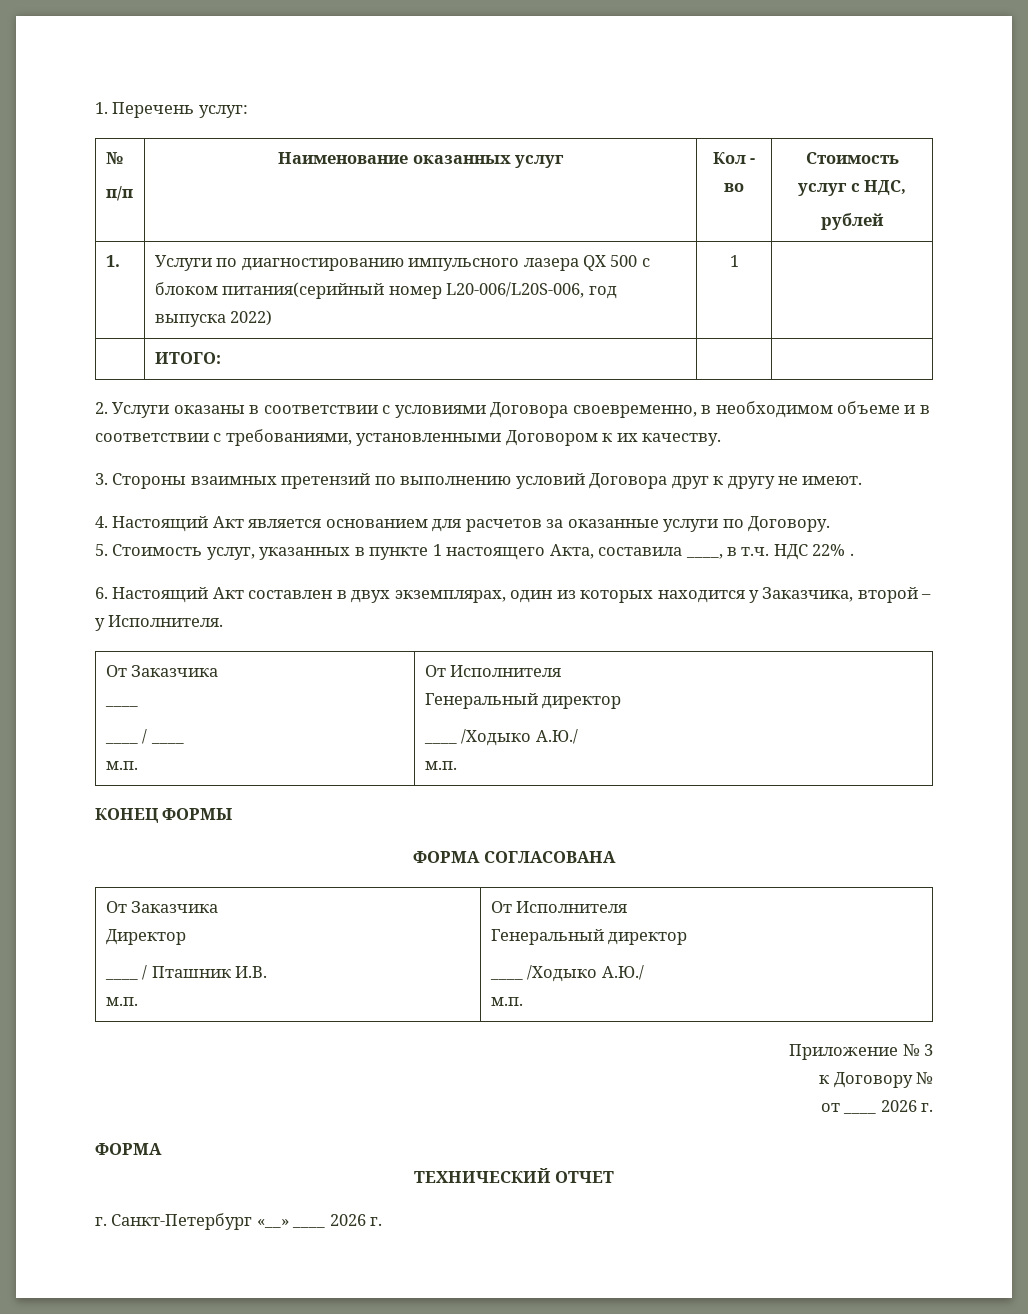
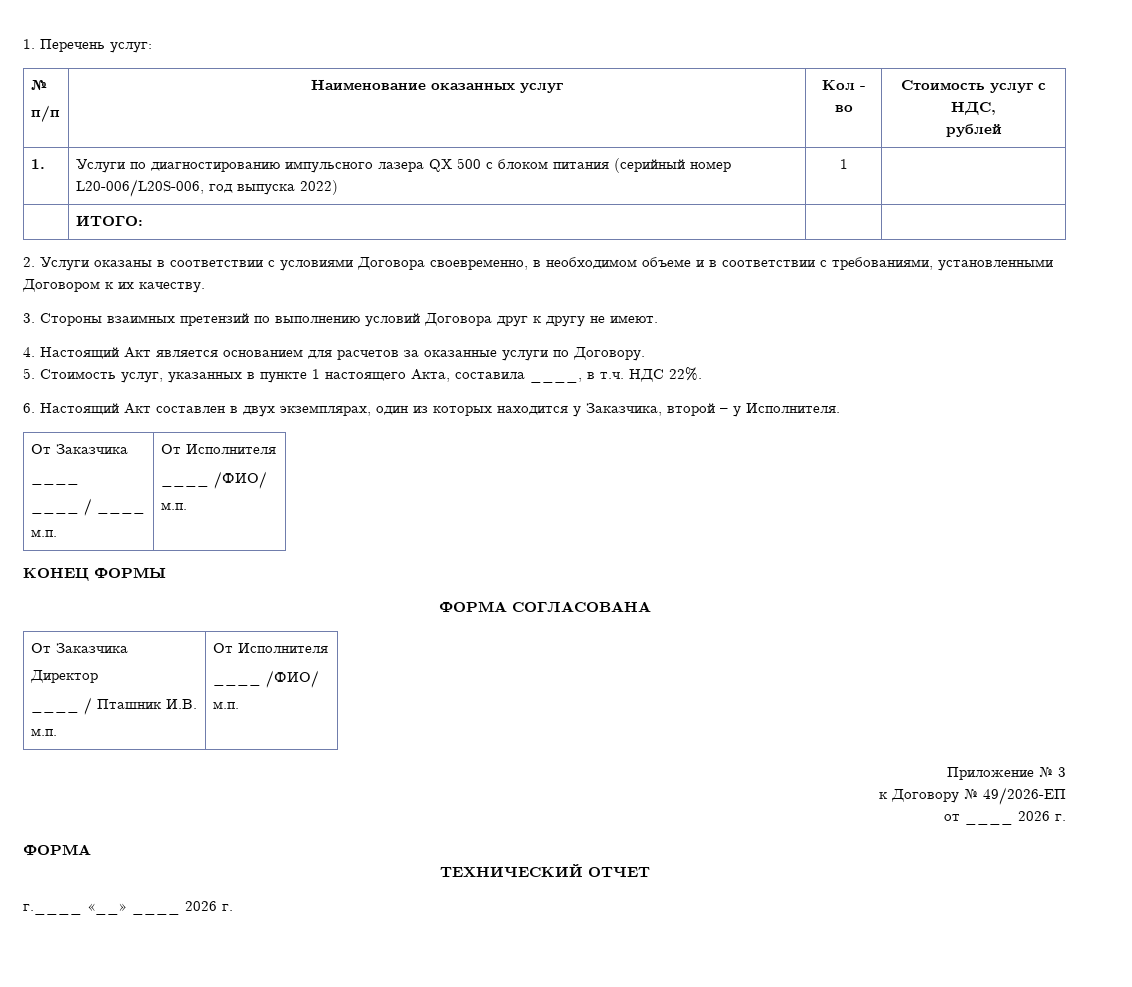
[222,282,385,299] питания(серийный -> [552,158,685,173] питания (серийный
[812,544,854,556] 22% . -> [669,367,702,381] 22%.
[424,693,622,709] [423,729,578,746] // Генеральный директор // ____ /Ходыко А.Ю./ -> [160,471,267,489] // ____ /ФИО/
[490,929,688,945] [489,965,644,982] // Генеральный директор // ____ /Ходыко А.Ю./ -> [212,670,319,688] // ____ /ФИО/
(934, 1078) none -> [983,787,1066,805] 49/2026-ЕП
[95,1213,253,1230] г. Санкт-Петербург -> [23,904,82,915] г.____

